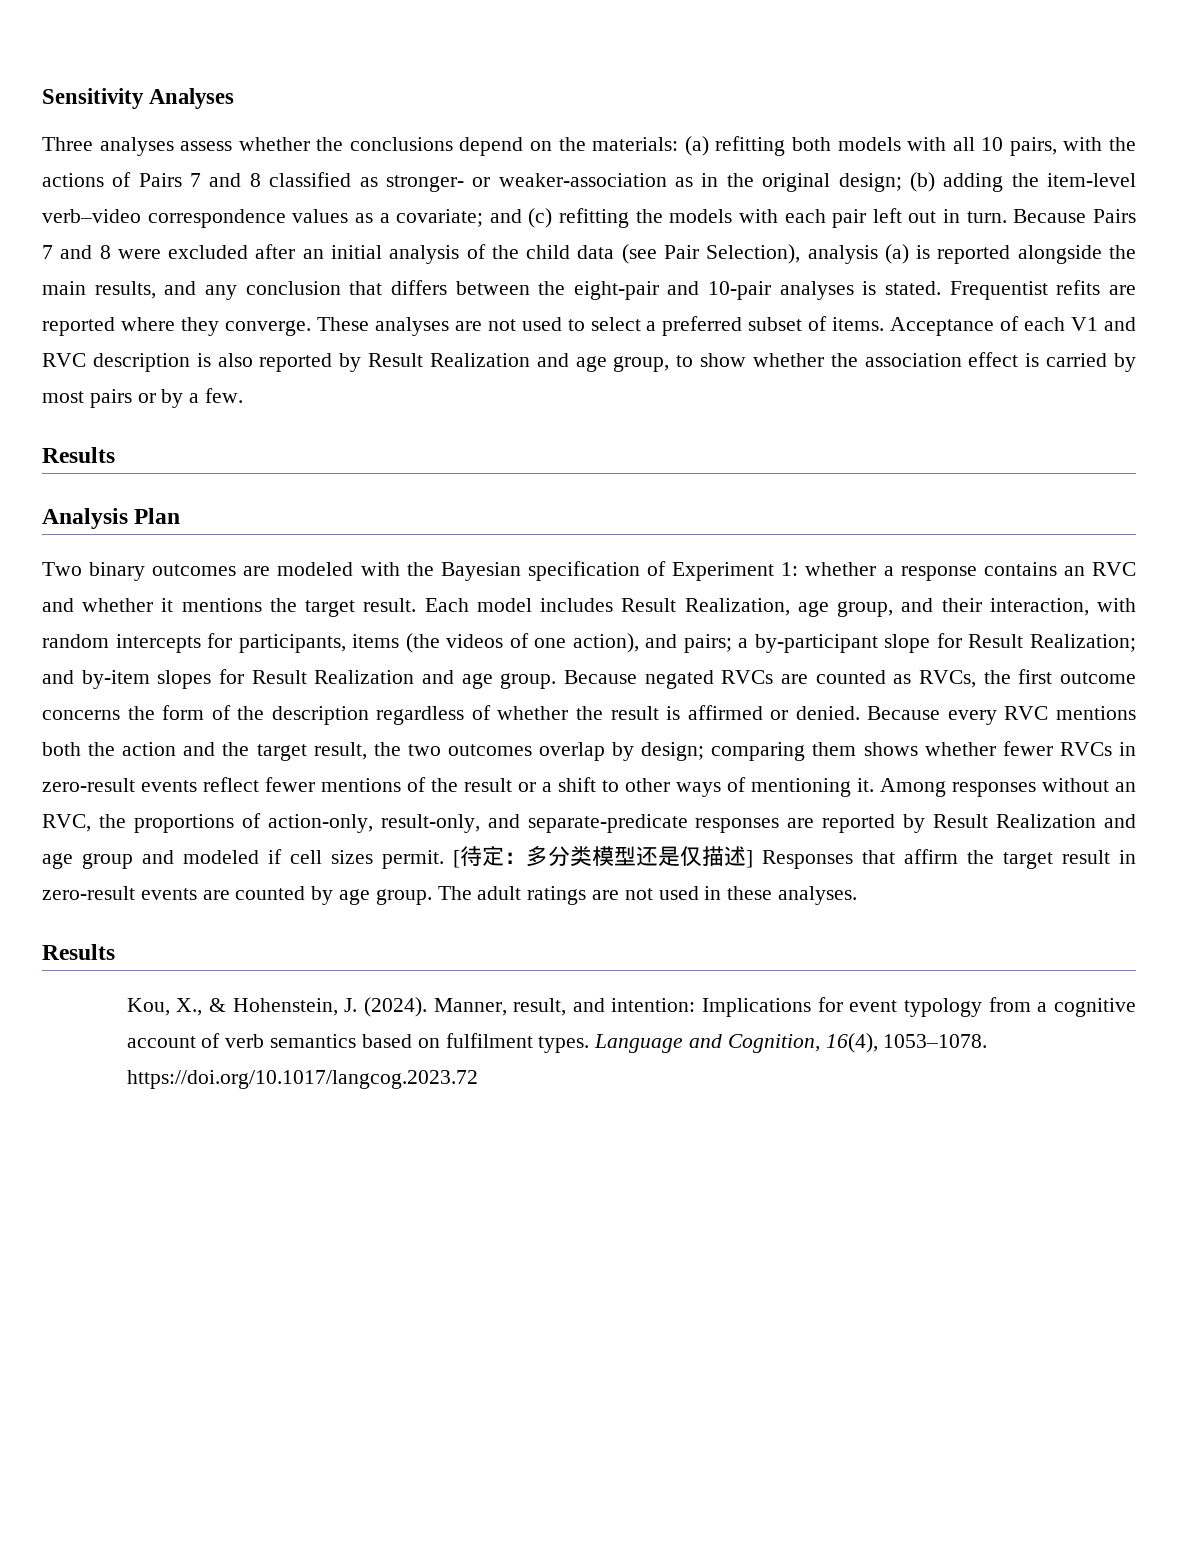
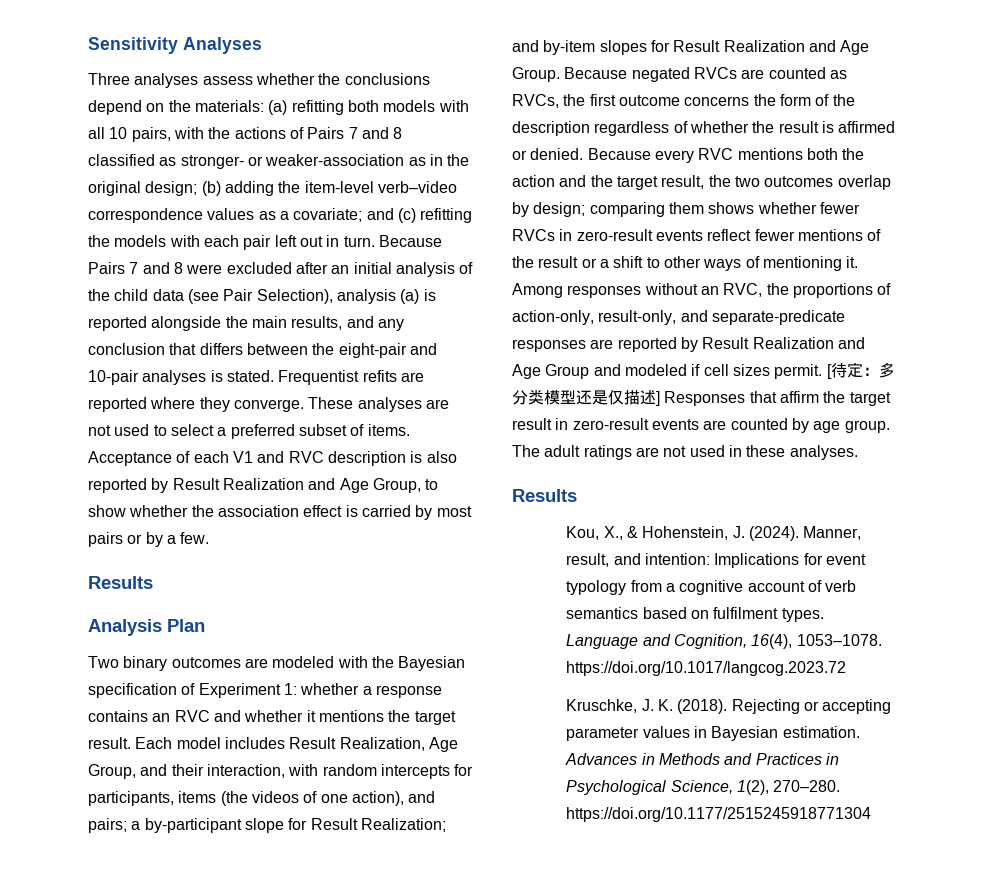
[575,356,670,372] age group, -> [339,478,421,493] Age Group,
[797,601,894,617] age group, -> [428,737,458,752] [88,764,136,779] Age Group,
[461,673,557,689] age group. -> [840,40,870,55] [512,67,560,82] Age Group.
[42,853,133,869] age group -> [512,364,590,379] Age Group
(478, 1079) none -> [566,699,892,714] [566,726,860,741] [565,753,839,765] [566,780,841,795] [566,807,872,822] // Kruschke, J. K. (2018). Rejecting or accepting parameter values in Bayesian estimation. Advances in Methods and Practices in Psychological Science, 1(2), 270–280. https://doi.org/10.1177/2515245918771304

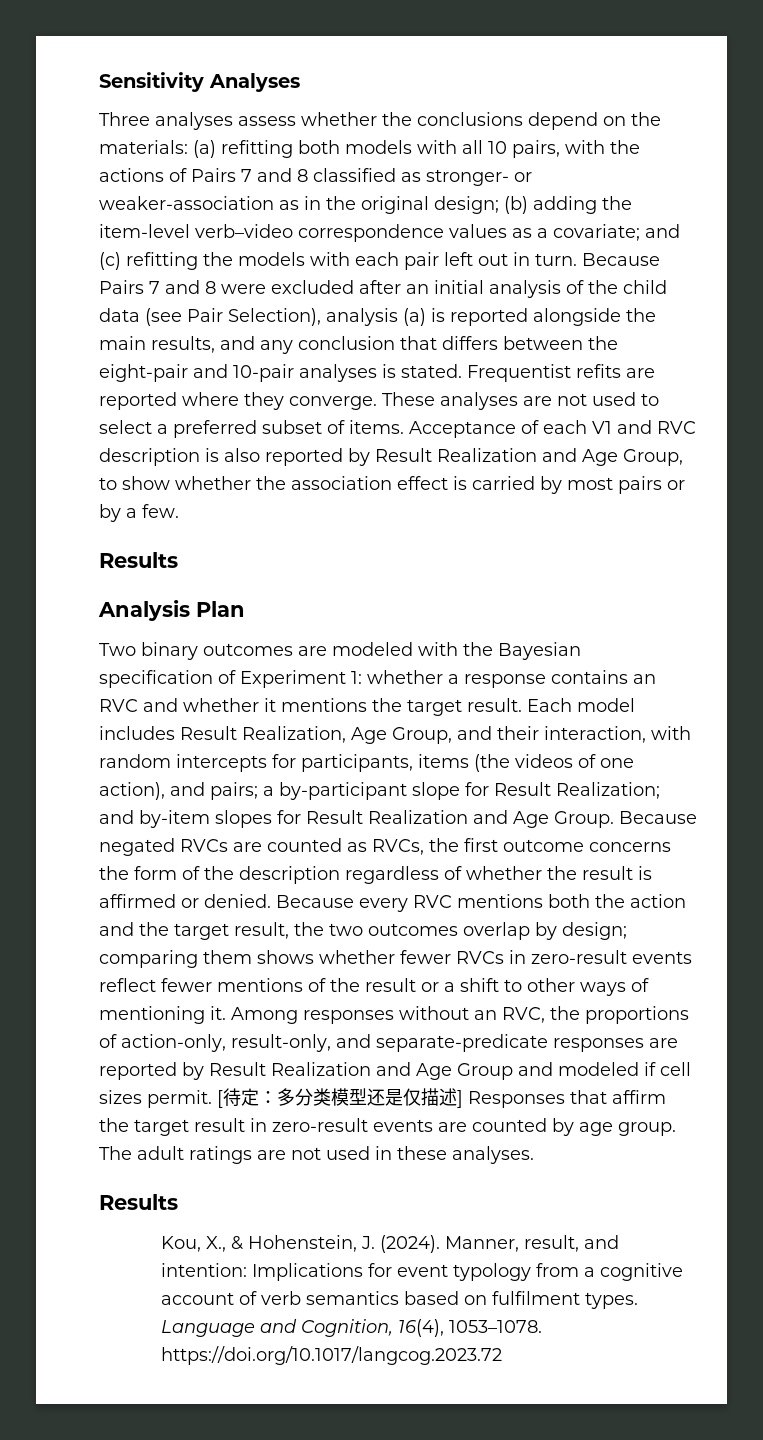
[566,699,892,714] [566,726,860,741] [565,753,839,765] [566,780,841,795] [566,807,872,822] // Kruschke, J. K. (2018). Rejecting or accepting parameter values in Bayesian estimation. Advances in Methods and Practices in Psychological Science, 1(2), 270–280. https://doi.org/10.1177/2515245918771304 -> (503, 1355) none

